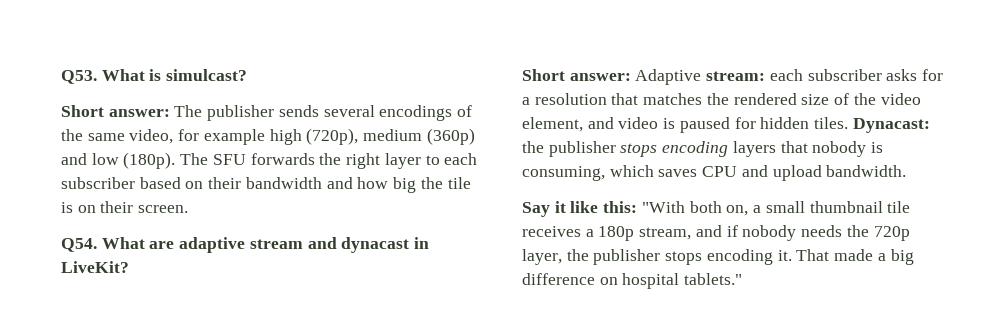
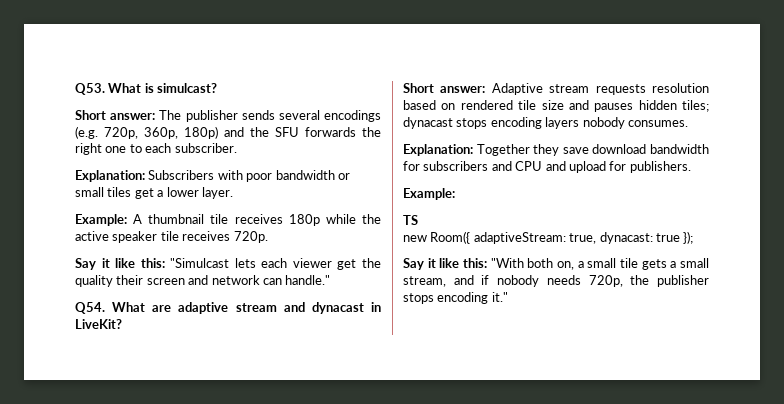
[457,105,473,117] [61,128,475,145] [61,152,209,169] of the same video, for example high (720p), medium (360p) and low (180p). The -> [75,126,269,139] (e.g. 720p, 360p, 180p) and the
[384,153,421,169] layer -> [105,146,127,153] one
[61,177,471,193] [61,201,189,213] subscriber based on their bandwidth and how big the tile is on their screen. -> [174,143,237,153] [75,170,350,182] [75,187,233,199] [75,214,381,226] [75,231,268,243] [75,258,381,270] [75,275,331,287] subscriber. // Explanation: Subscribers with poor bandwidth or small tiles get a lower layer. // Example: A thumbnail tile receives 180p while the active speaker tile receives 720p. // Say it like this: "Simulcast lets each viewer get the quality their screen and network can handle."
[706,69,944,81] [522,93,921,105] [522,117,930,133] [522,141,884,157] [522,165,907,181] stream: each subscriber asks for a resolution that matches the rendered size of the video element, and video is paused for hidden tiles. Dynacast: the publisher stops encoding layers that nobody is consuming, which saves CPU and upload bandwidth. -> [549,83,709,95] [403,100,709,112] [403,117,688,129] [403,144,709,156] [403,161,691,173] [403,188,455,200] [403,215,418,225] [403,231,694,244] stream requests resolution based on rendered tile size and pauses hidden tiles; dynacast stops encoding layers nobody consumes. // Explanation: Together they save download bandwidth for subscribers and CPU and upload for publishers. // Example: // TS // new Room({ adaptiveStream: true, dynacast: true });
[809,201,911,213] [522,226,635,241] thumbnail tile receives a 180p -> [620,258,709,270] tile gets a small
[846,225,910,241] [522,249,914,265] [522,273,743,289] the 720p layer, the publisher stops encoding it. That made a big difference on hospital tablets." -> [588,275,709,287] [403,292,508,304] 720p, the publisher stops encoding it."

